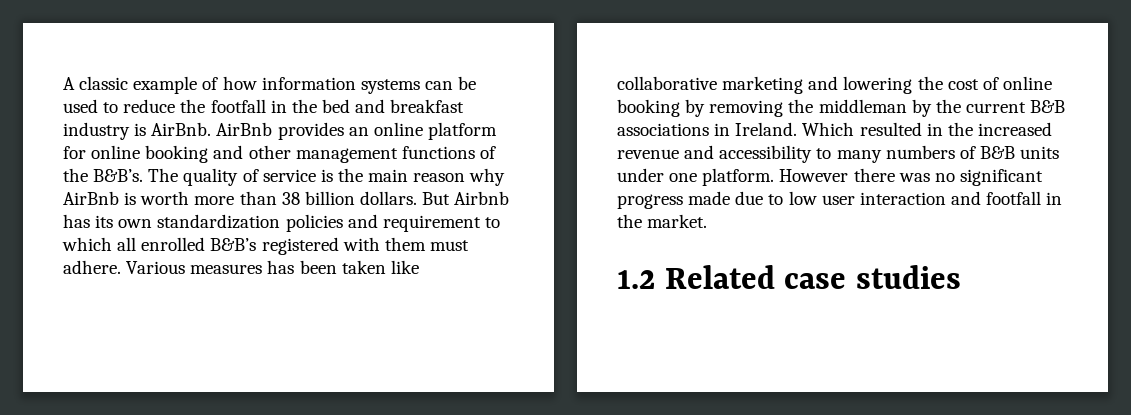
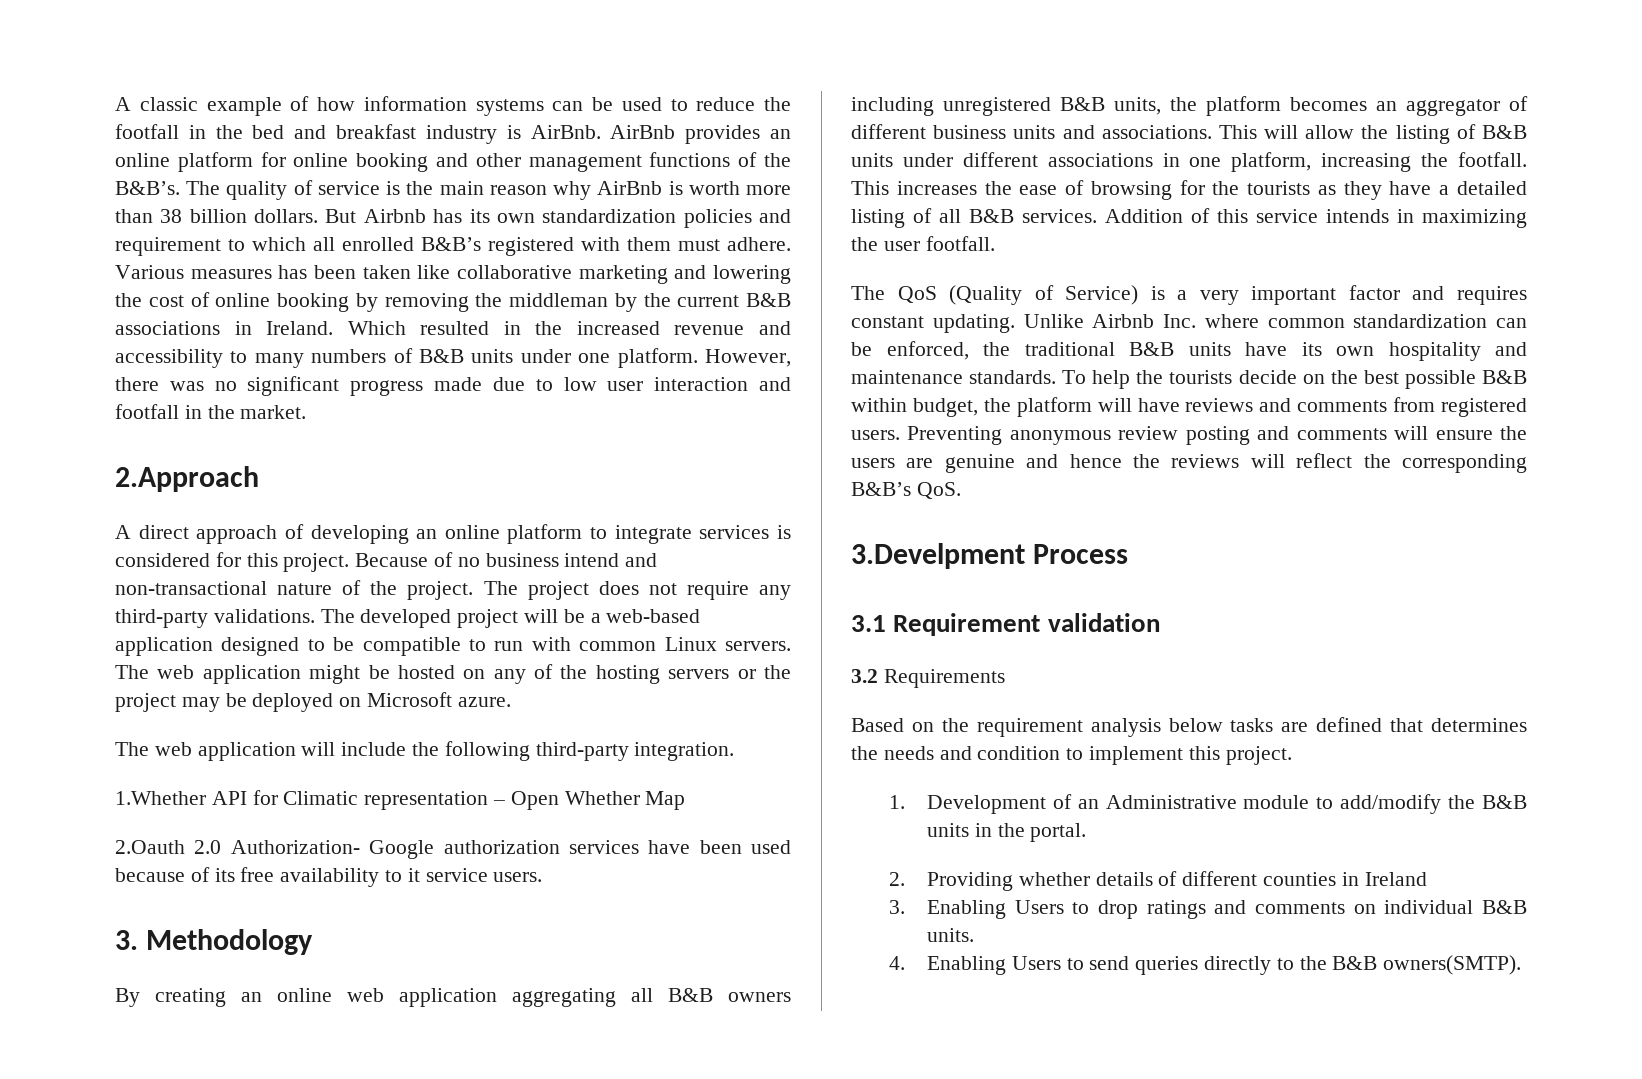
[779,169,849,182] However -> [704,349,791,367] However,
[617,265,961,289] 1.2 Related case studies -> [115,466,259,492] [115,524,791,544] [115,552,658,572] [115,580,792,600] [115,609,701,628] [115,637,791,656] [115,664,791,684] [115,692,511,712] [115,741,735,761] [115,790,686,810] [115,840,791,859] [115,867,543,887] [115,929,314,955] [115,988,791,1007] [851,96,1528,116] [851,124,1527,144] [851,152,1527,172] [851,180,1527,200] [851,208,1527,228] [851,236,995,251] [851,285,1527,305] [851,314,1527,333] [851,341,1527,361] [851,370,1527,389] [851,397,1527,417] [851,426,1527,445] [851,453,1527,473] [851,482,961,499] [851,543,1129,569] [851,613,1160,636] [851,669,1005,688] [851,717,1527,737] [851,746,1292,765] [888,794,1527,814] [926,823,1087,842] [888,871,1427,891] [888,900,1527,919] [926,928,974,942] [888,955,1522,975] 2.Approach // A direct approach of developing an online platform to integrate services is considered for this project. Because of no business intend and non-transactional nature of the project. The project does not require any third-party validations. The developed project will be a web-based application designed to be compatible to run with common Linux servers. The web application might be hosted on any of the hosting servers or the project may be deployed on Microsoft azure. // The web application will include the following third-party integration. // 1.Whether API for Climatic representation – Open Whether Map // 2.Oauth 2.0 Authorization- Google authorization services have been used because of its free availability to it service users. // 3. Methodology // By creating an online web application aggregating all B&B owners including unregistered B&B units, the platform becomes an aggregator of different business units and associations. This will allow the listing of B&B units under different associations in one platform, increasing the footfall. This increases the ease of browsing for the tourists as they have a detailed listing of all B&B services. Addition of this service intends in maximizing the user footfall. // The QoS (Quality of Service) is a very important factor and requires constant updating. Unlike Airbnb Inc. where common standardization can be enforced, the traditional B&B units have its own hospitality and maintenance standards. To help the tourists decide on the best possible B&B within budget, the platform will have reviews and comments from registered users. Preventing anonymous review posting and comments will ensure the users are genuine and hence the reviews will reflect the corresponding B&B’s QoS. // 3.Develpment Process // 3.1 Requirement validation // 3.2 Requirements // Based on the requirement analysis below tasks are defined that determines the needs and condition to implement this project. // 1. Development of an Administrative module to add/modify the B&B units in the portal. // 2. Providing whether details of different counties in Ireland // 3. Enabling Users to drop ratings and comments on individual B&B units. // 4. Enabling Users to send queries directly to the B&B owners(SMTP).

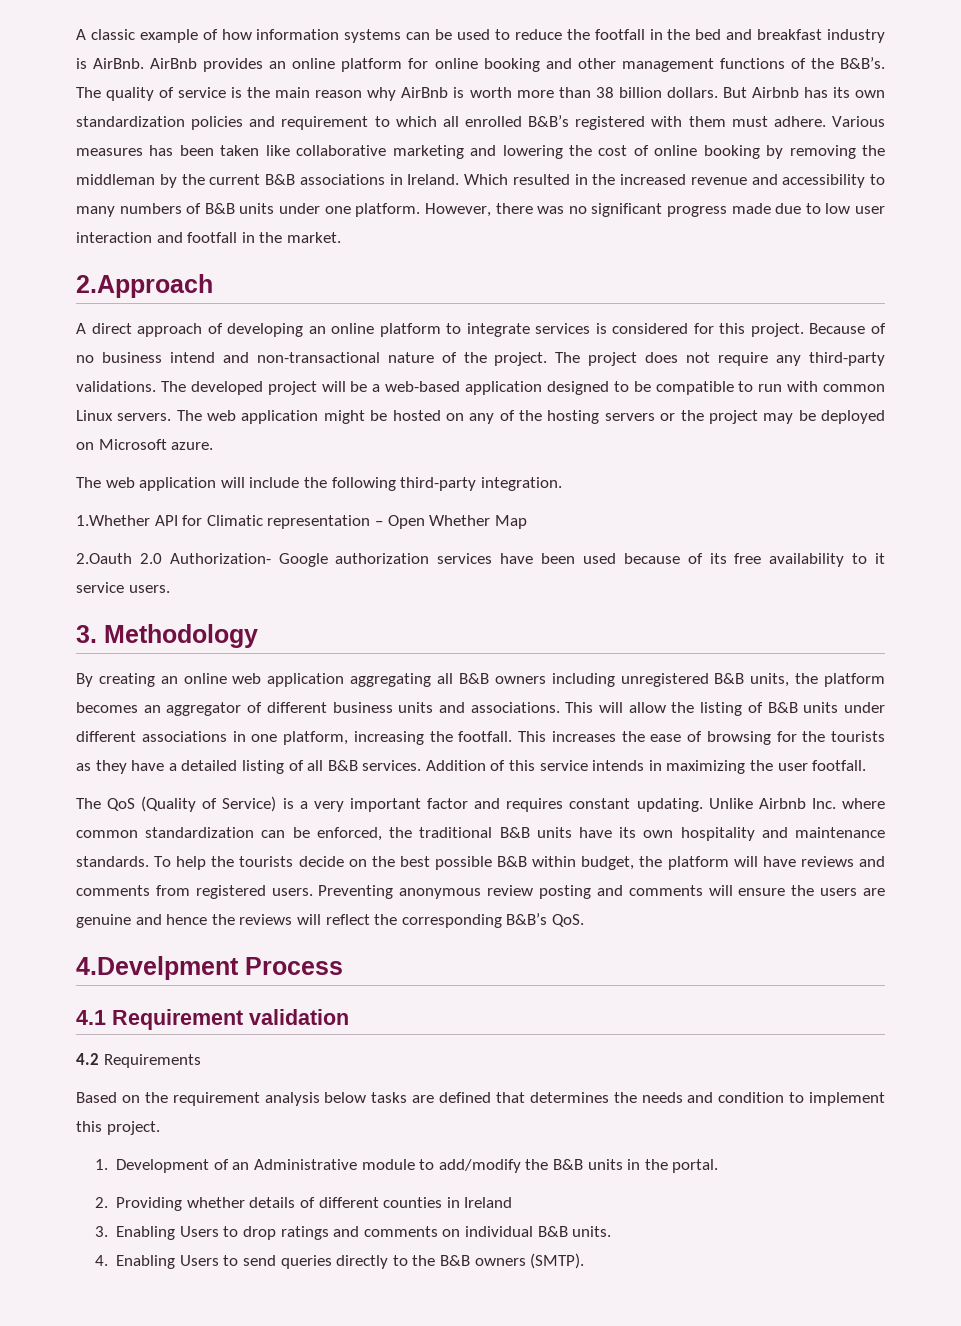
[851,543,1025,569] 3.Develpment -> [76,956,239,980] 4.Develpment
[851,615,886,632] 3.1 -> [76,1010,106,1025] 4.1
[851,669,878,683] 3.2 -> [76,1053,99,1065] 4.2
[1383,955,1522,975] owners(SMTP). -> [474,1253,585,1269] owners (SMTP).

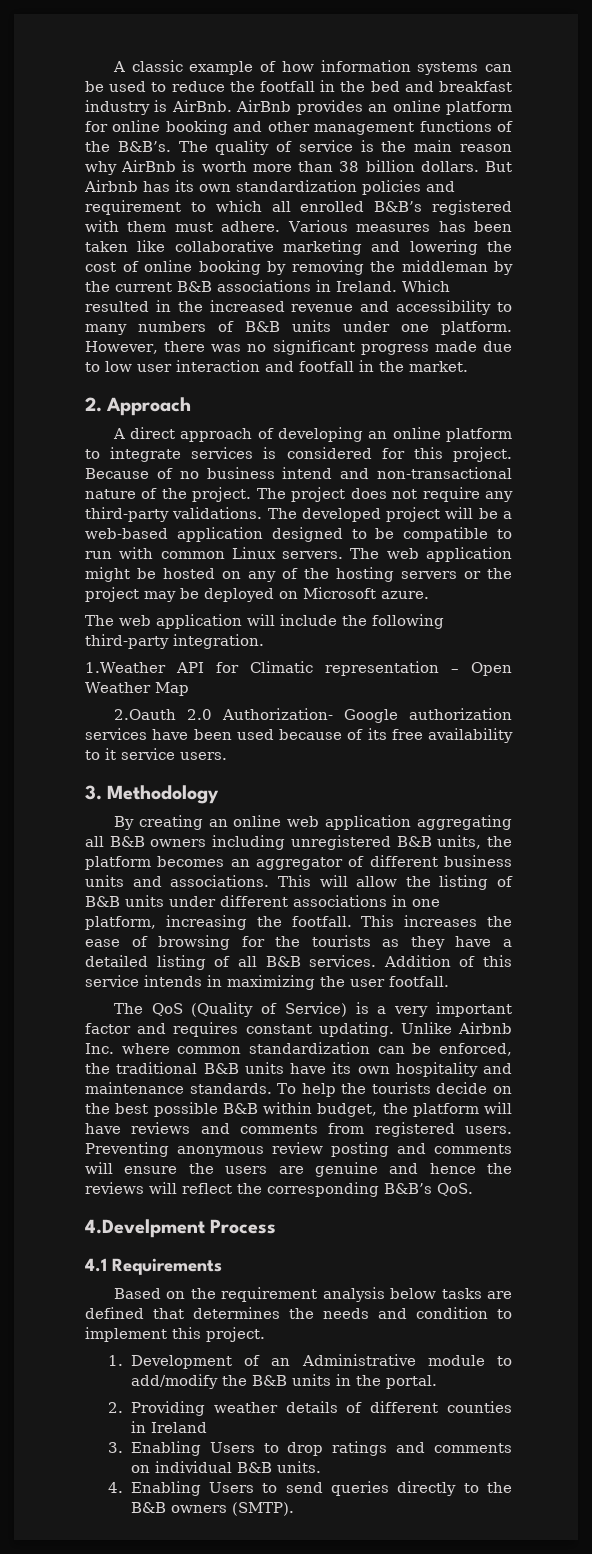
[76,274,213,298] 2.Approach -> [85,397,192,416] 2. Approach
[76,515,150,526] 1.Whether -> [85,662,166,673] 1.Weather
[429,515,491,526] Whether -> [85,682,151,693] Weather
[112,1009,349,1030] [76,1053,99,1065] Requirement validation // 4.2 -> (107, 1265) none
[186,1197,245,1208] whether -> [213,1402,278,1413] weather

